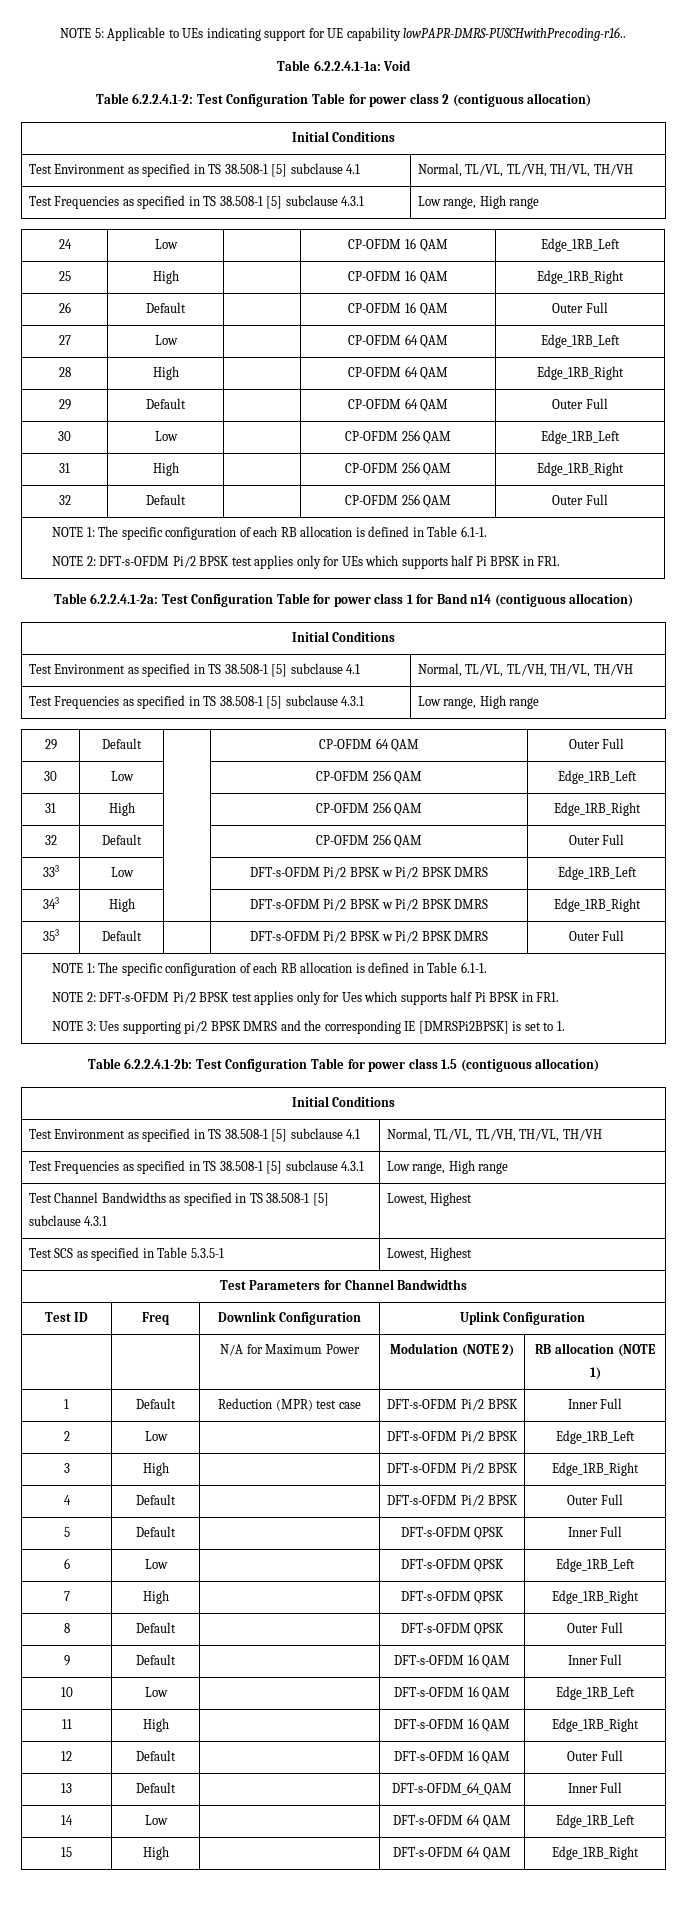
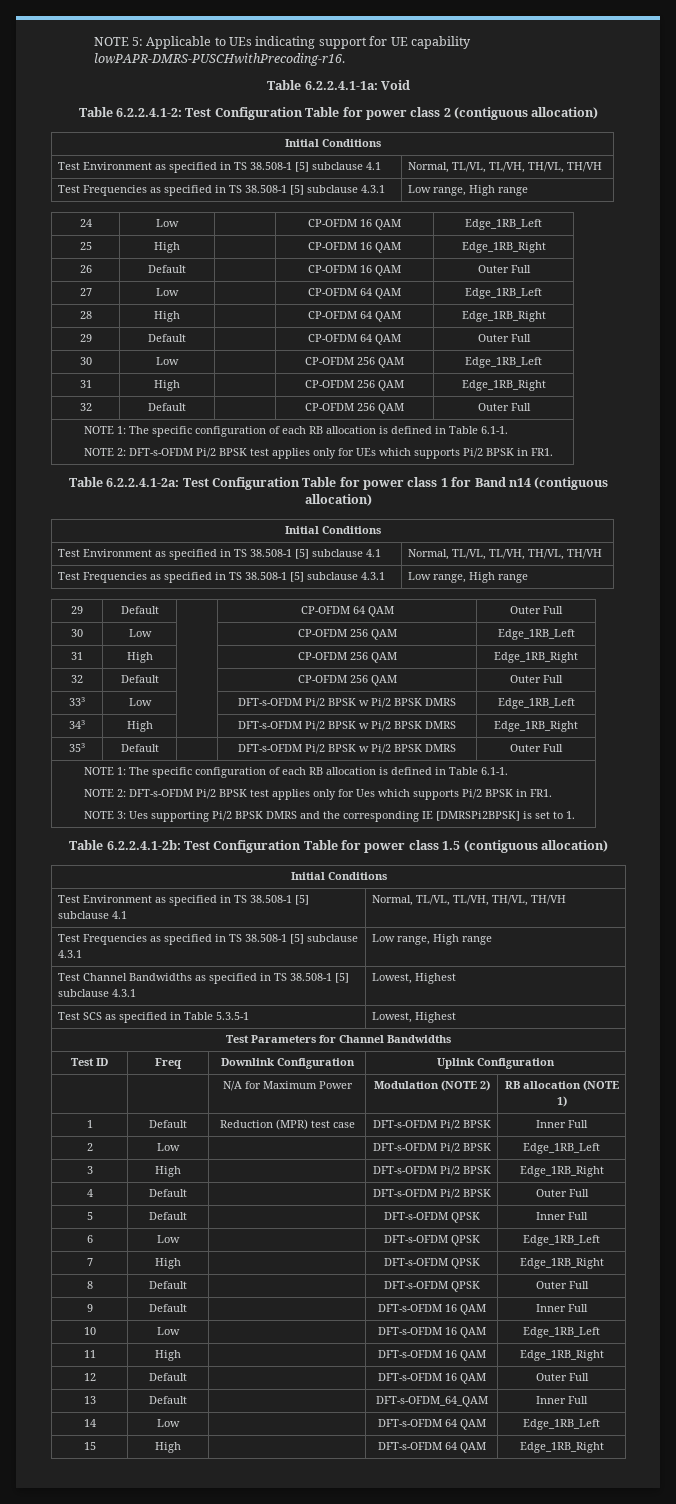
[403,27,627,41] lowPAPR-DMRS-PUSCHwithPrecoding-r16.. -> [93,53,345,66] lowPAPR-DMRS-PUSCHwithPrecoding-r16.
[451,555,487,566] half Pi -> [462,448,483,458] Pi/2
[450,991,486,1002] half Pi -> [461,789,482,799] Pi/2
[184,1021,208,1034] pi/2 -> [211,811,232,821] Pi/2

